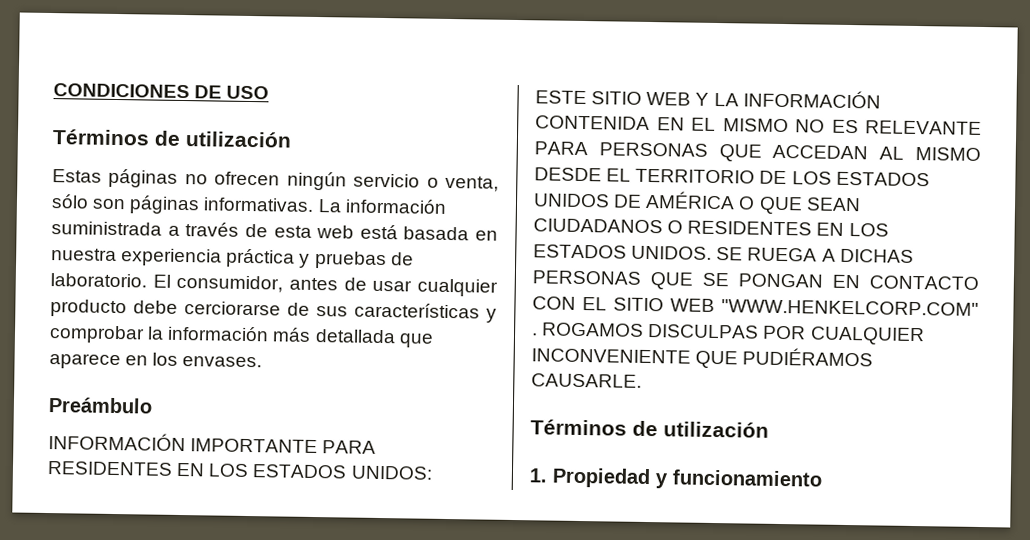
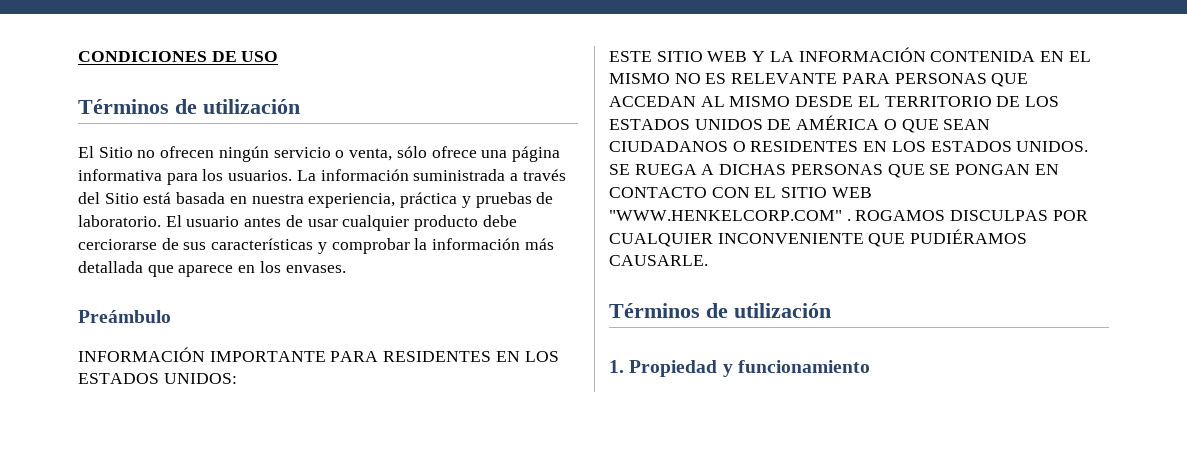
[52,168,179,188] Estas páginas -> [78,146,133,158] El Sitio
[92,195,315,215] son páginas informativas. -> [431,146,560,162] [78,169,293,185] ofrece una página informativa para los usuarios.
[244,223,355,239] de esta web -> [78,192,139,204] del Sitio
[121,248,223,267] experiencia -> [308,193,396,208] experiencia,
[176,274,284,293] consumidor, -> [186,216,240,227] usuario

